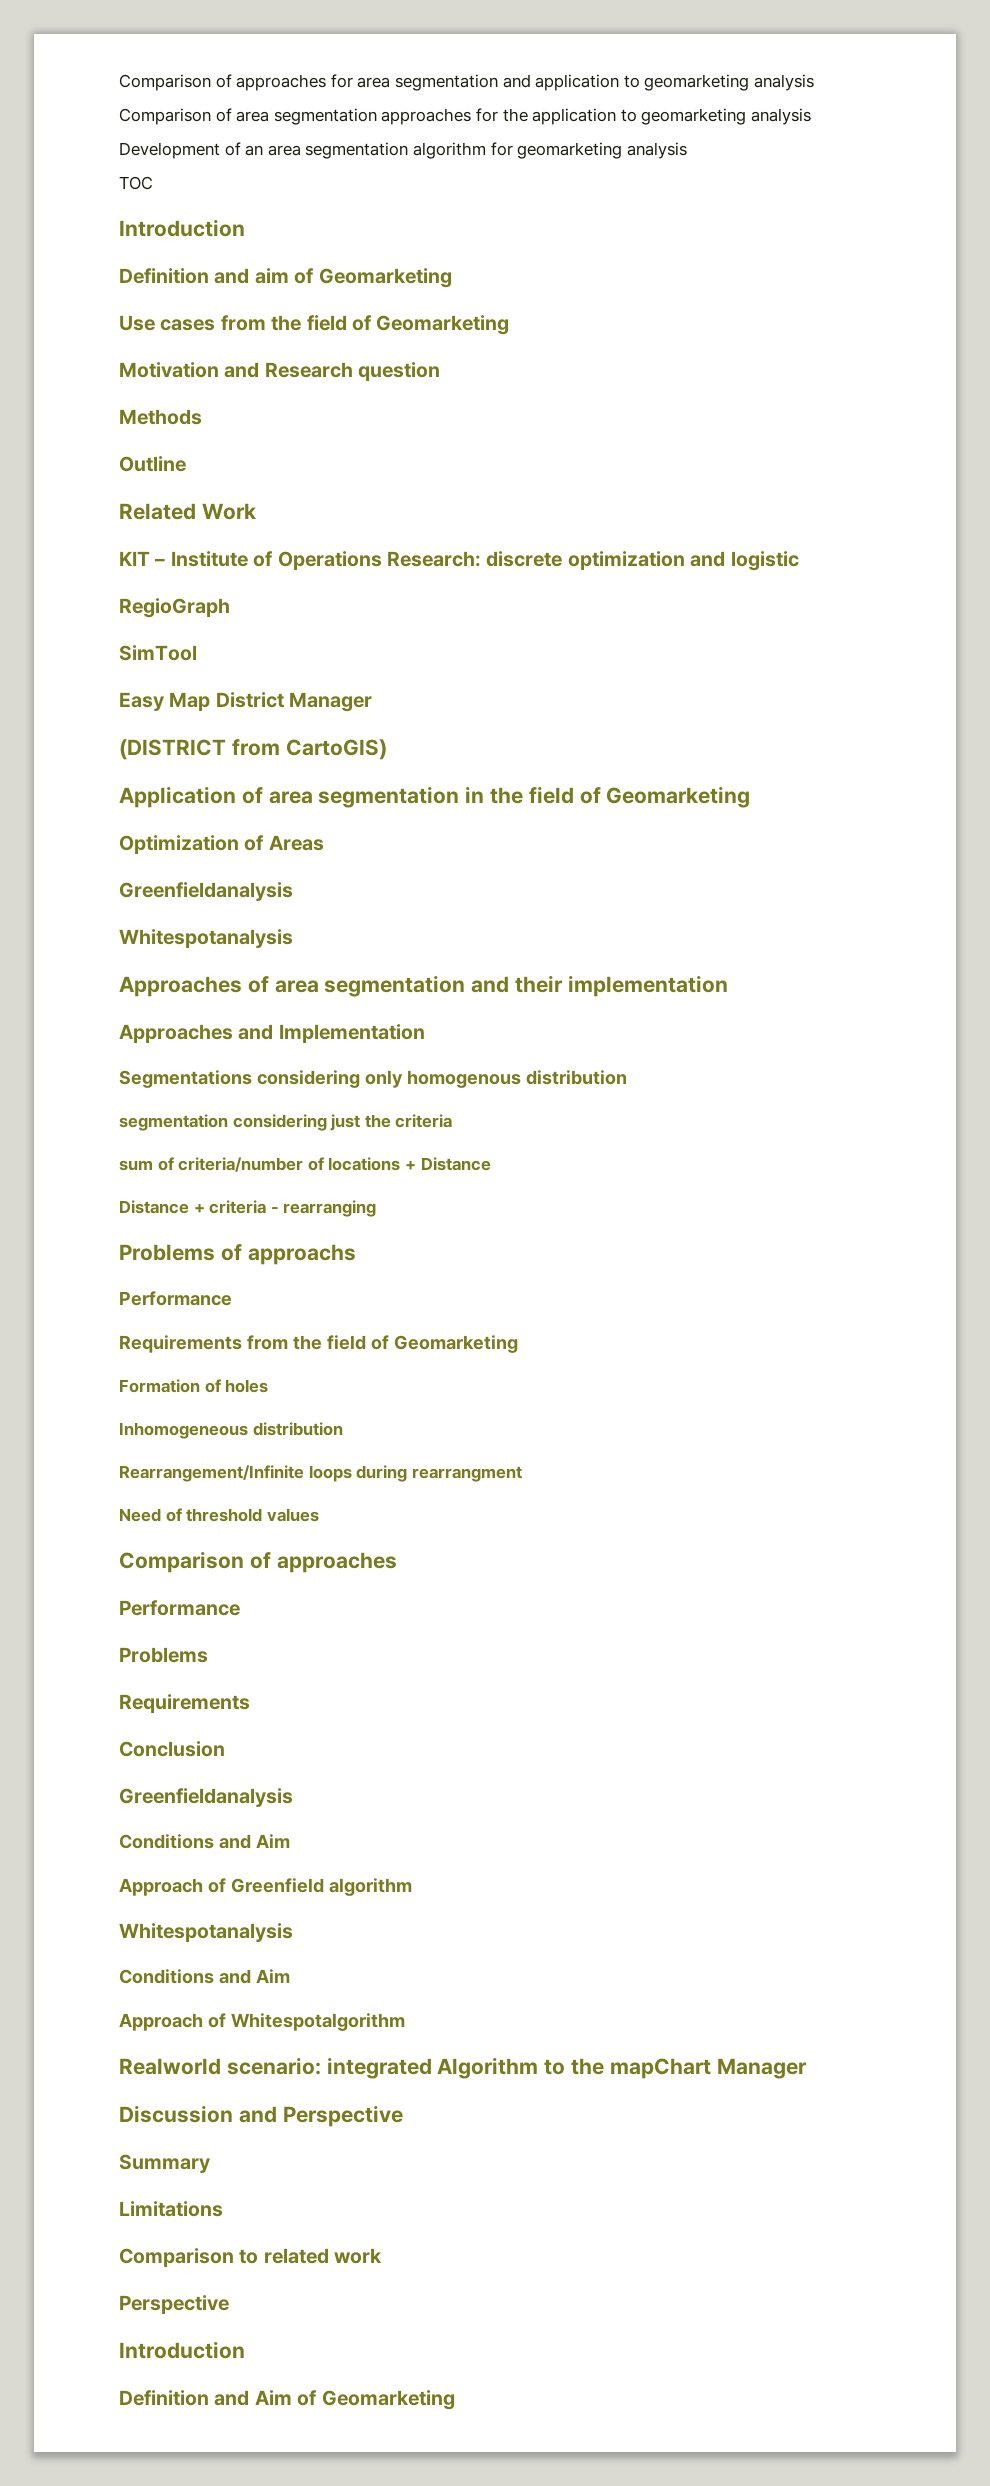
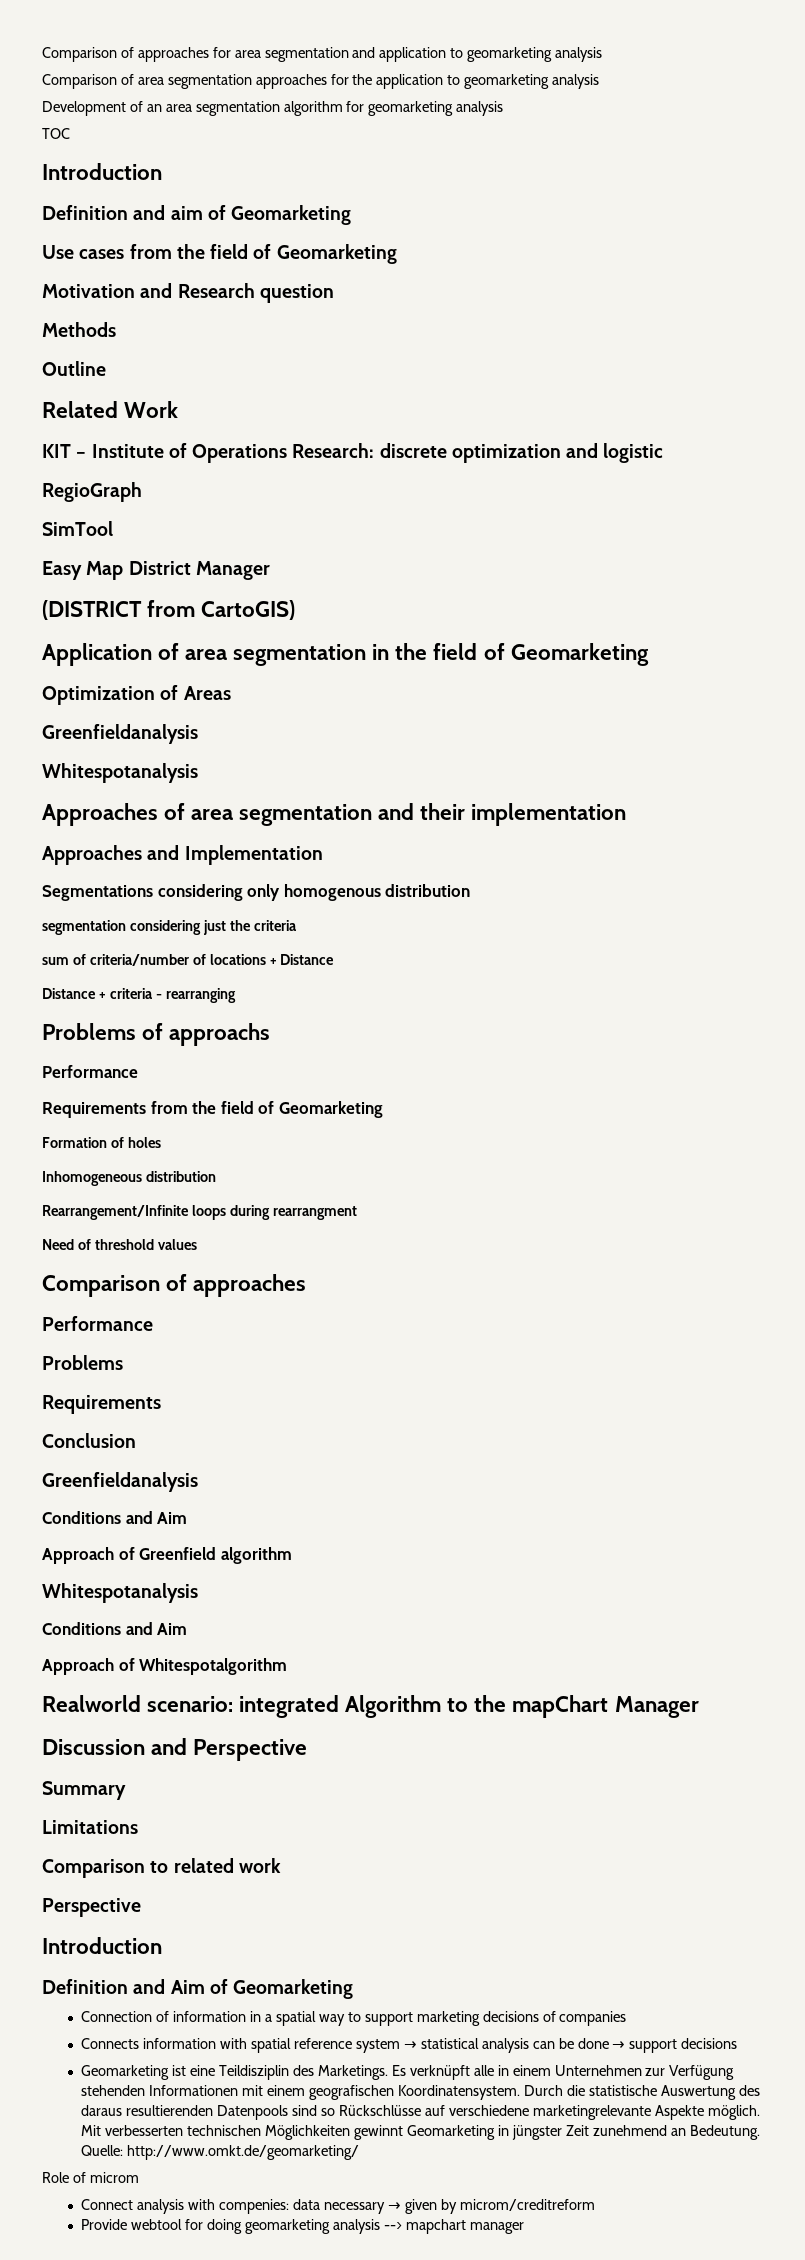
(455, 2400) none -> [81,2011,627,2026] [81,2038,738,2053] [81,2065,735,2080] [81,2085,760,2100] [81,2105,760,2120] [81,2125,760,2140] [81,2145,360,2160] [42,2172,139,2183] [81,2199,595,2214] [81,2219,524,2234] // Connection of information in a spatial way to support marketing decisions of companies // Connects information with spatial reference system → statistical analysis can be done → support decisions // Geomarketing ist eine Teildisziplin des Marketings. Es verknüpft alle in einem Unternehmen zur Verfügung stehenden Informationen mit einem geografischen Koordinatensystem. Durch die statistische Auswertung des daraus resultierenden Datenpools sind so Rückschlüsse auf verschiedene marketingrelevante Aspekte möglich. Mit verbesserten technischen Möglichkeiten gewinnt Geomarketing in jüngster Zeit zunehmend an Bedeutung. Quelle: http://www.omkt.de/geomarketing/ // Role of microm // Connect analysis with compenies: data necessary → given by microm/creditreform // Provide webtool for doing geomarketing analysis --> mapchart manager

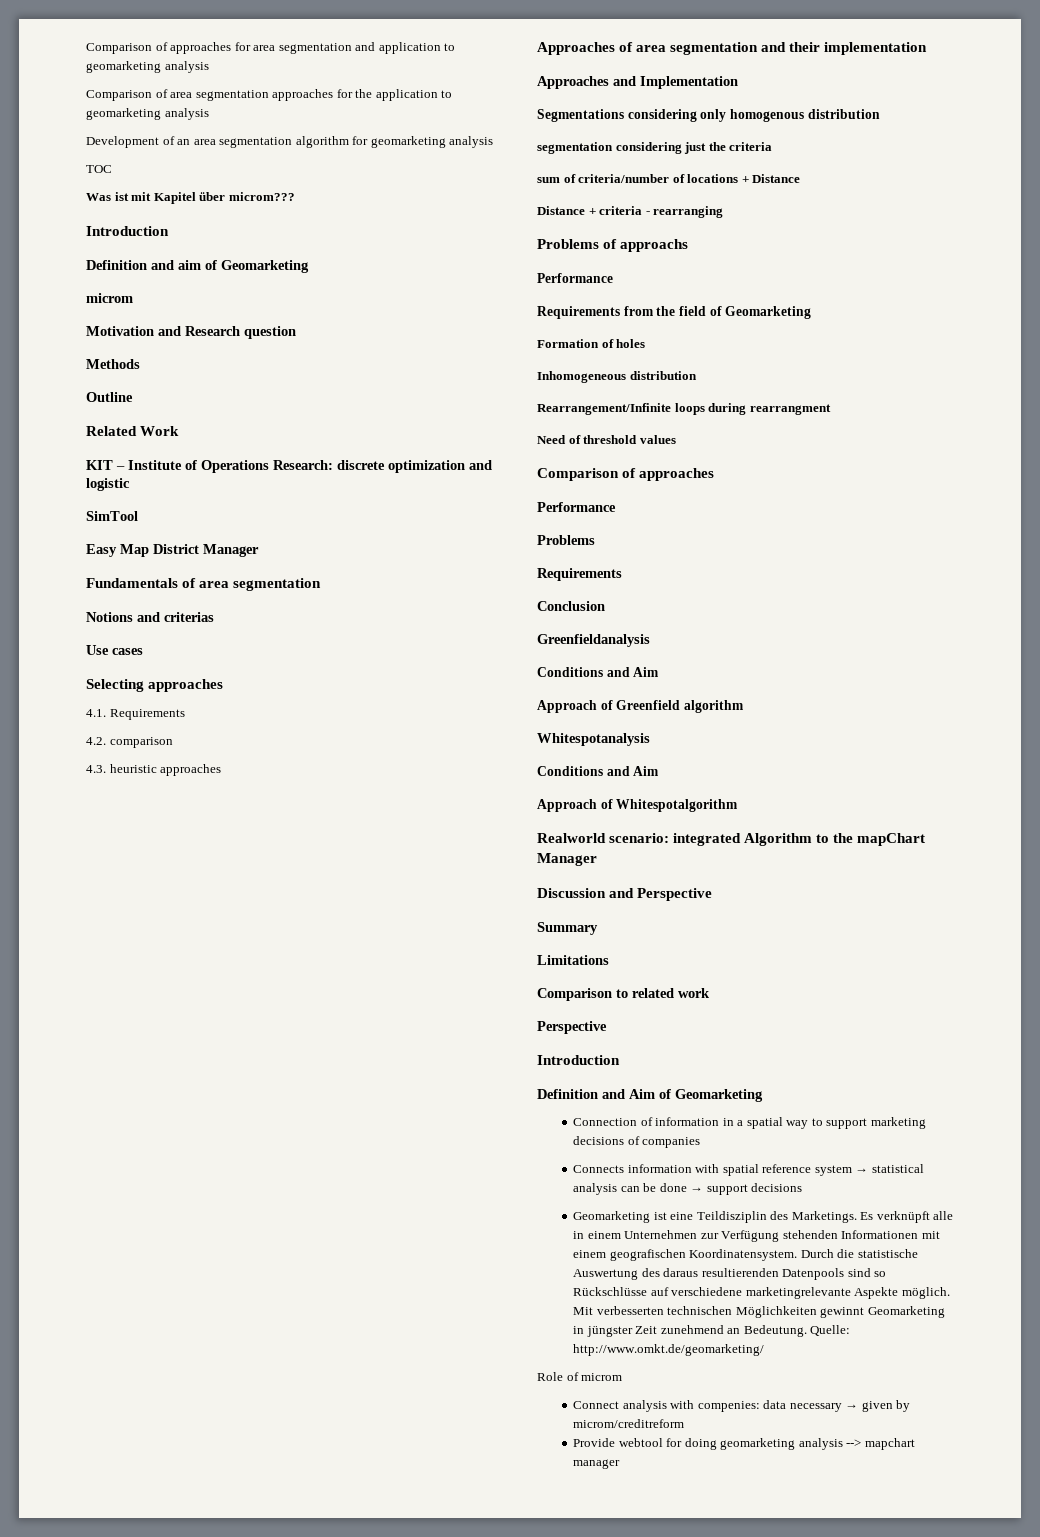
(70, 133) none -> [86,192,295,204] // Was ist mit Kapitel über microm???
[42,244,397,264] Use cases from the field of Geomarketing -> [86,293,133,303] microm
[42,482,142,502] // RegioGraph -> (130, 484) none
[42,600,296,620] [42,643,649,666] [42,685,231,705] [42,724,198,744] [42,763,198,783] (DISTRICT from CartoGIS) // Application of area segmentation in the field of Geomarketing // Optimization of Areas // Greenfieldanalysis // Whitespotanalysis -> [86,578,322,591] [86,612,214,622] [86,645,143,655] [86,679,224,692] [86,709,185,720] [86,737,173,748] [86,764,222,776] Fundamentals of area segmentation // Notions and criterias // Use cases // Selecting approaches // 4.1. Requirements // 4.2. comparison // 4.3. heuristic approaches

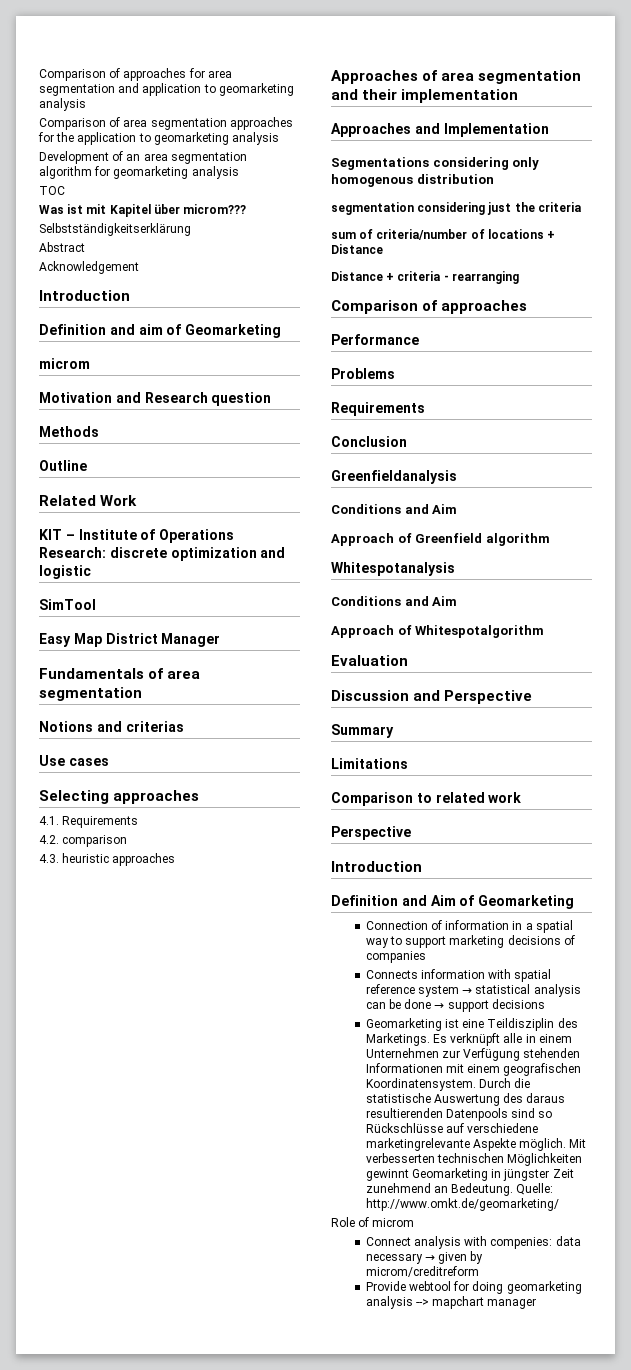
(295, 196) none -> [39,223,191,236] [39,242,85,252] [39,261,139,274] // Selbstständigkeitserklärung // Abstract // Acknowledgement
[537,239,689,252] [537,273,613,283] [537,306,812,319] [537,339,646,348] [537,371,697,383] [537,403,831,415] [537,435,676,444] // Problems of approachs // Performance // Requirements from the field of Geomarketing // Formation of holes // Inhomogeneous distribution // Rearrangement/Infinite loops during rearrangment // Need of threshold values -> (519, 277) none
[537,833,926,846] [537,853,597,866] Realworld scenario: integrated Algorithm to the mapChart Manager -> [331,655,408,666] Evaluation

